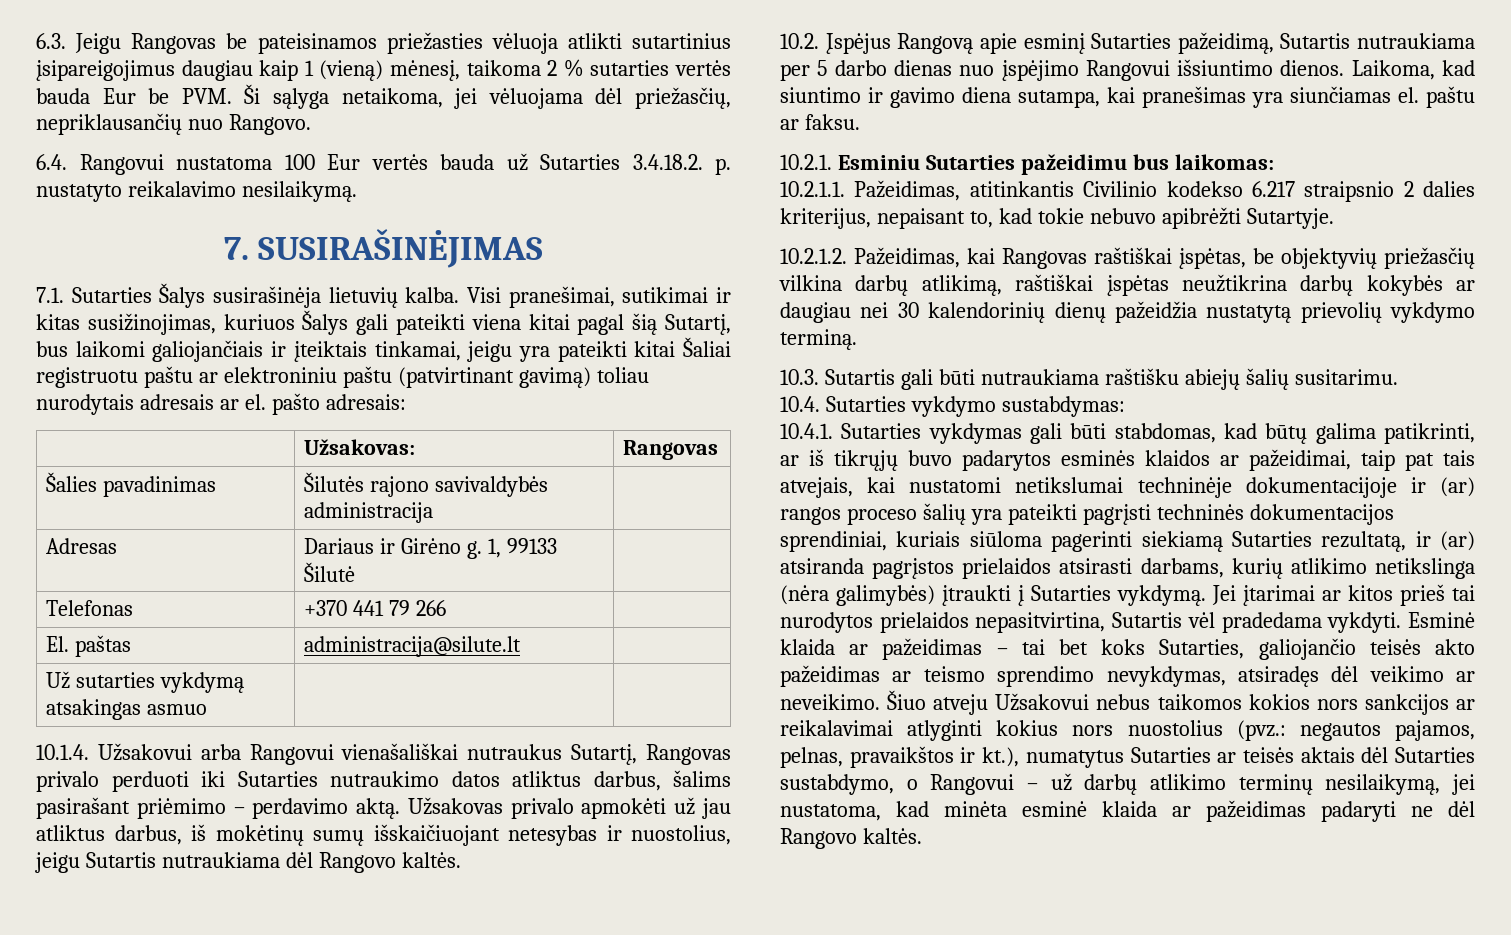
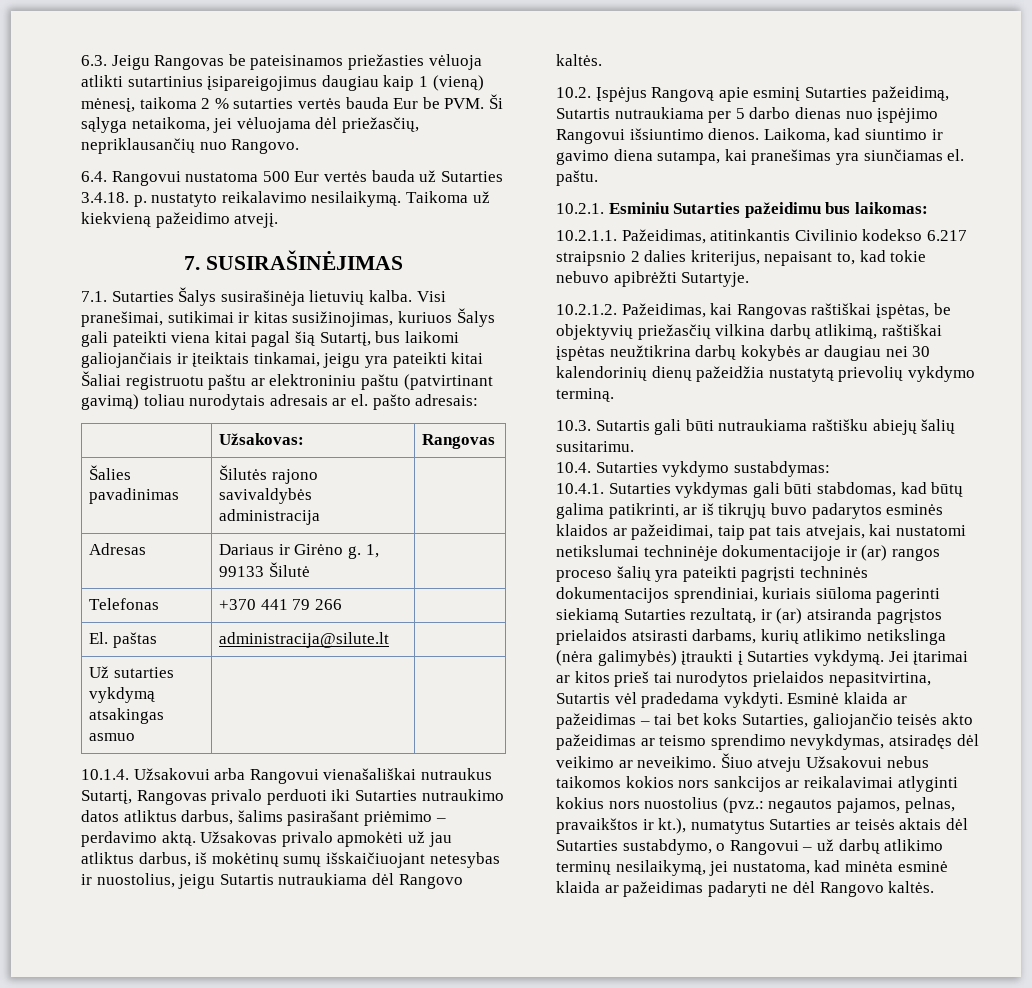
[284,154,315,170] 100 -> [262,171,290,182] 500
[632,154,703,170] 3.4.18.2. -> [81,192,129,203] 3.4.18.
(357, 191) none -> [405,191,490,203] [81,212,279,228] Taikoma už kiekvieną pažeidimo atvejį.
[1426,86,1475,108] [780,114,860,130] paštu ar faksu. -> [556,170,598,186] paštu.

